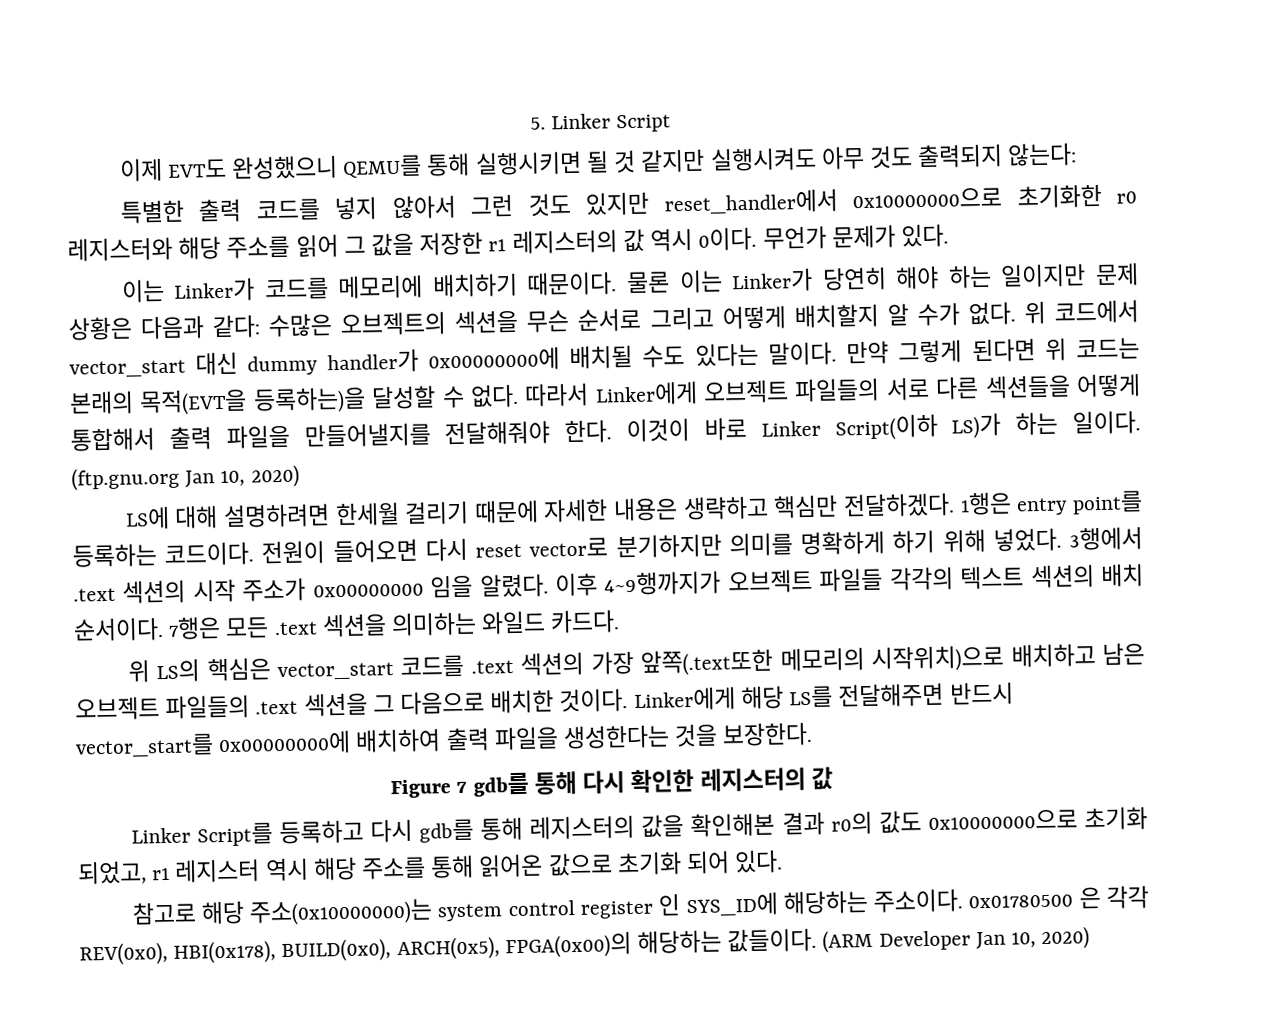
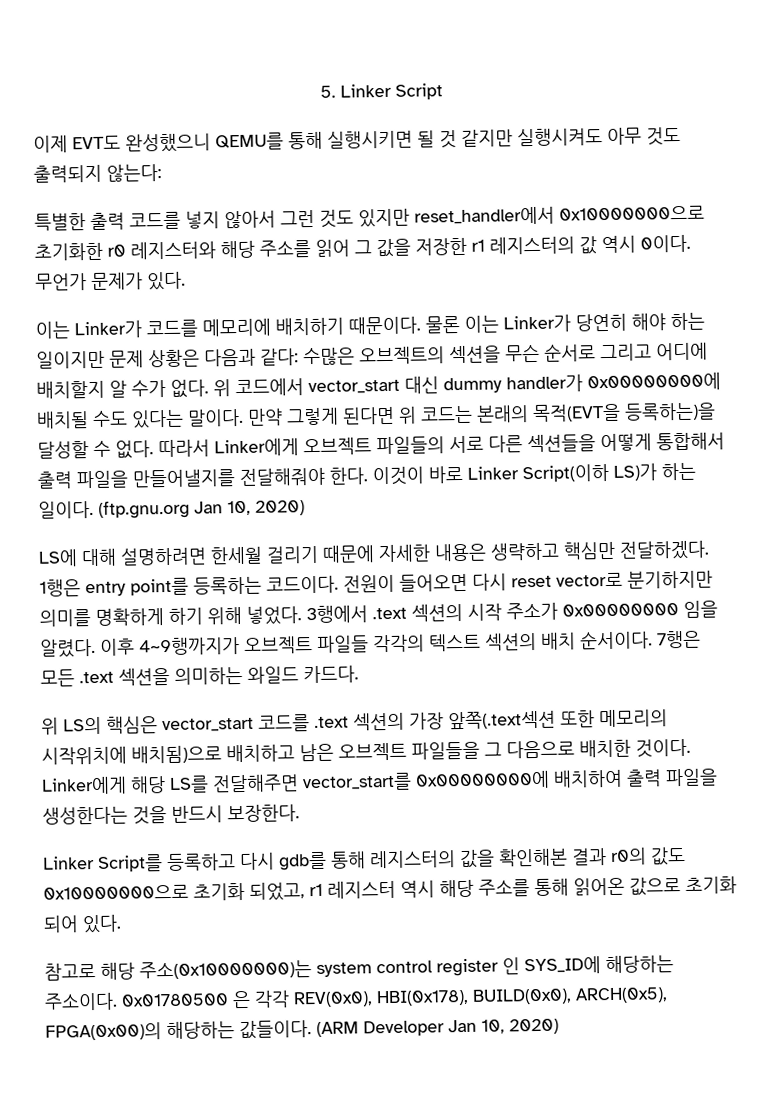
[721,305,786,330] 어떻게 -> [656,342,708,361] 어디에
[640,642,1145,676] [75,692,368,721] 앞쪽(.text또한 메모리의 시작위치)으로 배치하고 남은 오브젝트 파일들의 .text 섹션을 -> [448,709,668,730] [41,741,480,765] 앞쪽(.text섹션 또한 메모리의 시작위치에 배치됨)으로 배치하고 남은 오브젝트 파일들을
[948,681,1014,705] 반드시 -> (299, 783) none
(719, 735) none -> [171,805,223,823] 반드시
[390,766,833,799] // Figure 7 gdb를 통해 다시 확인한 레지스터의 값 -> (300, 813) none

